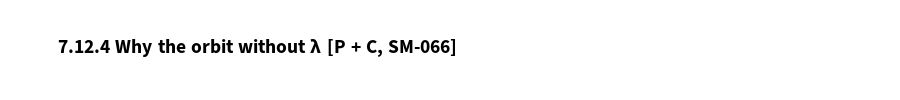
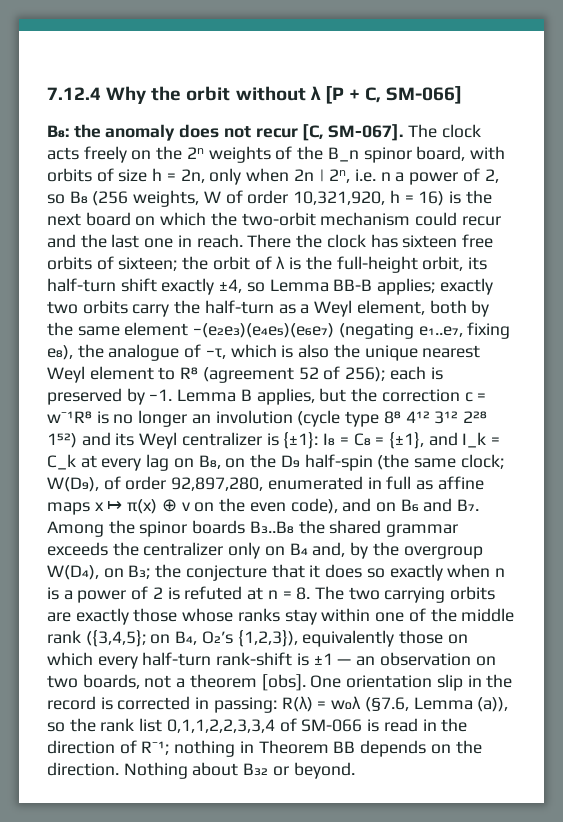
(458, 47) none -> [47,124,481,141] [47,146,505,163] [47,168,499,185] [47,190,492,207] [47,212,501,226] [47,234,493,248] [47,256,487,273] [47,278,493,295] [47,300,490,317] [47,322,511,339] [47,344,481,361] [47,366,443,383] [47,388,487,405] [47,410,487,427] [47,432,501,449] [47,454,504,471] [47,476,484,492] [47,498,480,515] [47,520,459,537] [47,542,483,559] [47,564,505,581] [47,586,496,603] [47,608,515,625] [47,630,468,647] [47,652,496,669] [47,674,513,691] [47,696,509,713] [47,718,468,733] [47,740,482,757] [47,762,355,779] // B₈: the anomaly does not recur [C, SM-067]. The clock acts freely on the 2ⁿ weights of the B_n spinor board, with orbits of size h = 2n, only when 2n | 2ⁿ, i.e. n a power of 2, so B₈ (256 weights, W of order 10,321,920, h = 16) is the next board on which the two-orbit mechanism could recur and the last one in reach. There the clock has sixteen free orbits of sixteen; the orbit of λ is the full-height orbit, its half-turn shift exactly ±4, so Lemma BB-B applies; exactly two orbits carry the half-turn as a Weyl element, both by the same element −(e₂e₃)(e₄e₅)(e₆e₇) (negating e₁..e₇, fixing e₈), the analogue of −τ, which is also the unique nearest Weyl element to R⁸ (agreement 52 of 256); each is preserved by −1. Lemma B applies, but the correction c = w⁻¹R⁸ is no longer an involution (cycle type 8⁸ 4¹² 3¹² 2²⁸ 1⁵²) and its Weyl centralizer is {±1}: I₈ = C₈ = {±1}, and I_k = C_k at every lag on B₈, on the D₉ half-spin (the same clock; W(D₉), of order 92,897,280, enumerated in full as affine maps x ↦ π(x) ⊕ v on the even code), and on B₆ and B₇. Among the spinor boards B₃..B₈ the shared grammar exceeds the centralizer only on B₄ and, by the overgroup W(D₄), on B₃; the conjecture that it does so exactly when n is a power of 2 is refuted at n = 8. The two carrying orbits are exactly those whose ranks stay within one of the middle rank ({3,4,5}; on B₄, O₂’s {1,2,3}), equivalently those on which every half-turn rank-shift is ±1 — an observation on two boards, not a theorem [obs]. One orientation slip in the record is corrected in passing: R(λ) = w₀λ (§7.6, Lemma (a)), so the rank list 0,1,1,2,2,3,3,4 of SM-066 is read in the direction of R⁻¹; nothing in Theorem BB depends on the direction. Nothing about B₃₂ or beyond.

